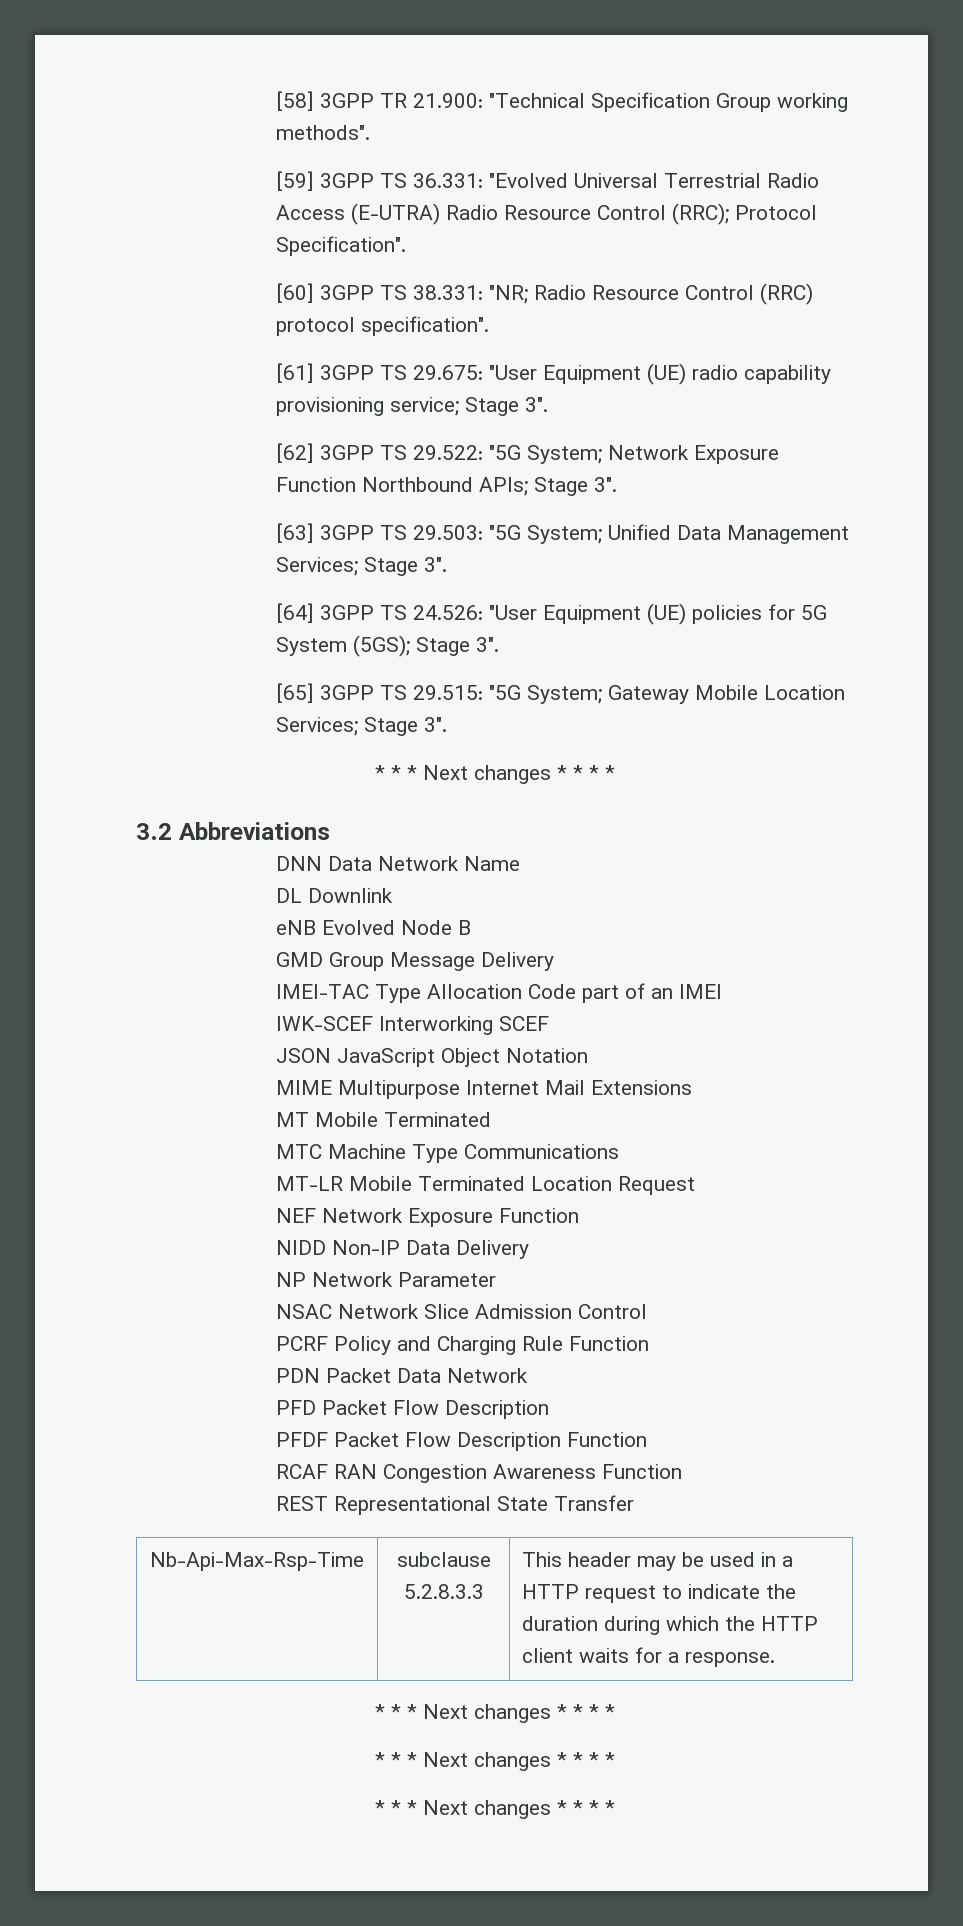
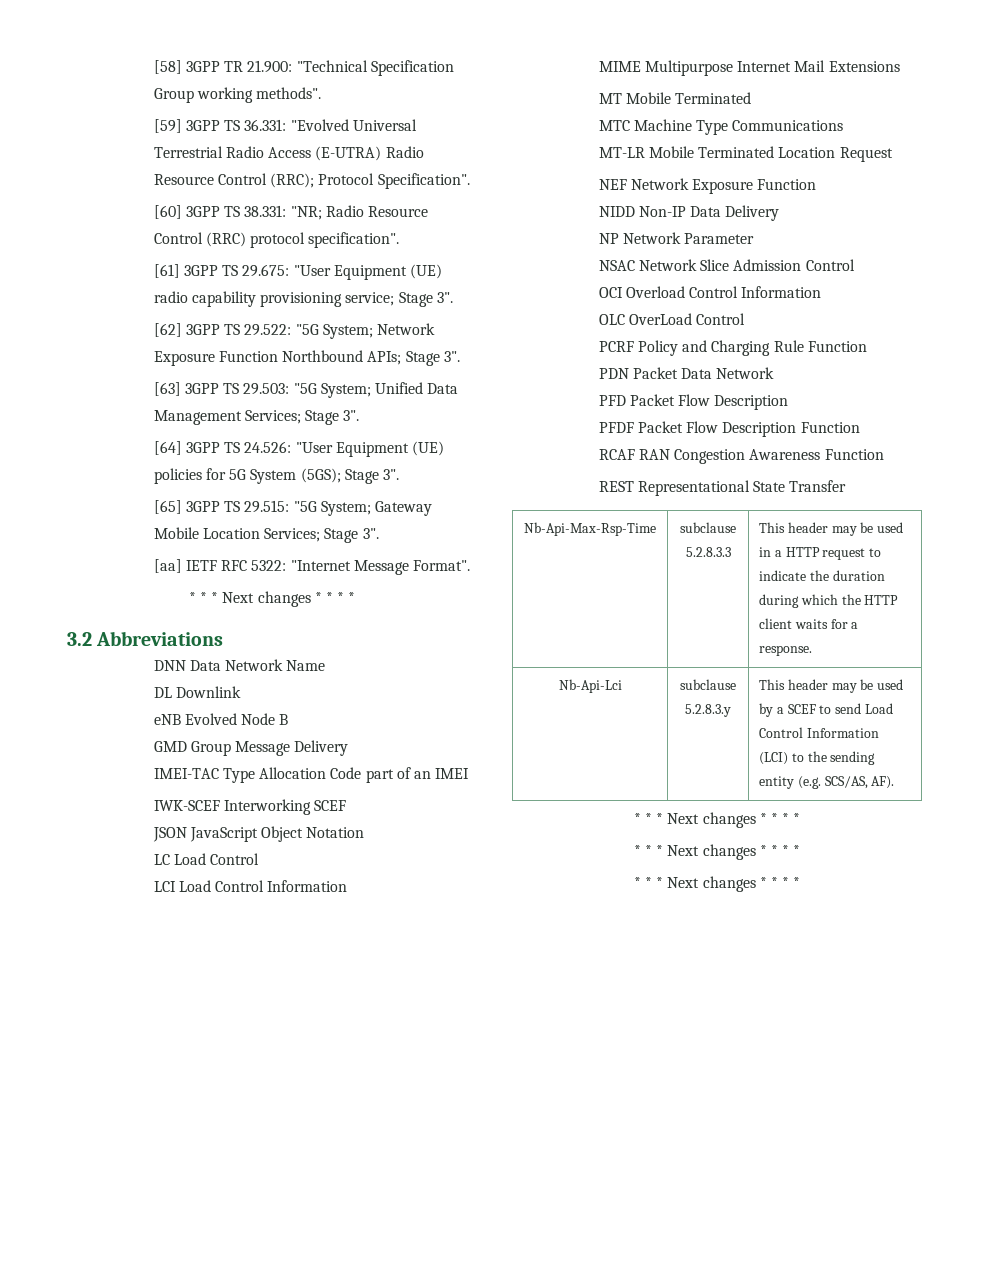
(447, 724) none -> [153,559,470,575] // [aa] IETF RFC 5322: "Internet Message Format".
(588, 1055) none -> [153,853,260,865] [153,880,348,892] // LC Load Control // LCI Load Control Information
(647, 1311) none -> [598,286,822,298] [598,313,746,325] // OCI Overload Control Information // OLC OverLoad Control
(776, 1659) none -> [558,679,622,693] [680,679,736,690] [685,704,731,717] [759,679,904,693] [759,703,893,717] [759,727,879,738] [759,751,876,765] [759,776,895,789] // Nb-Api-Lci | subclause 5.2.8.3.y | This header may be used by a SCEF to send Load Control Information (LCI) to the sending entity (e.g. SCS/AS, AF).

